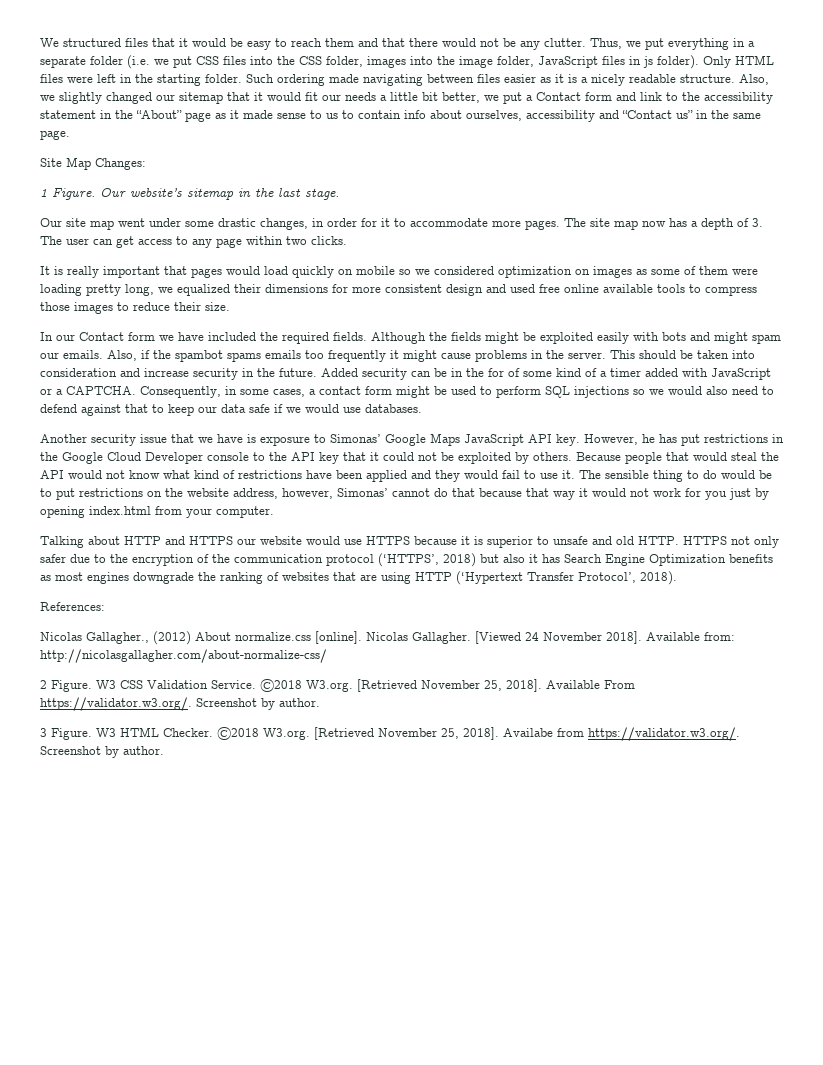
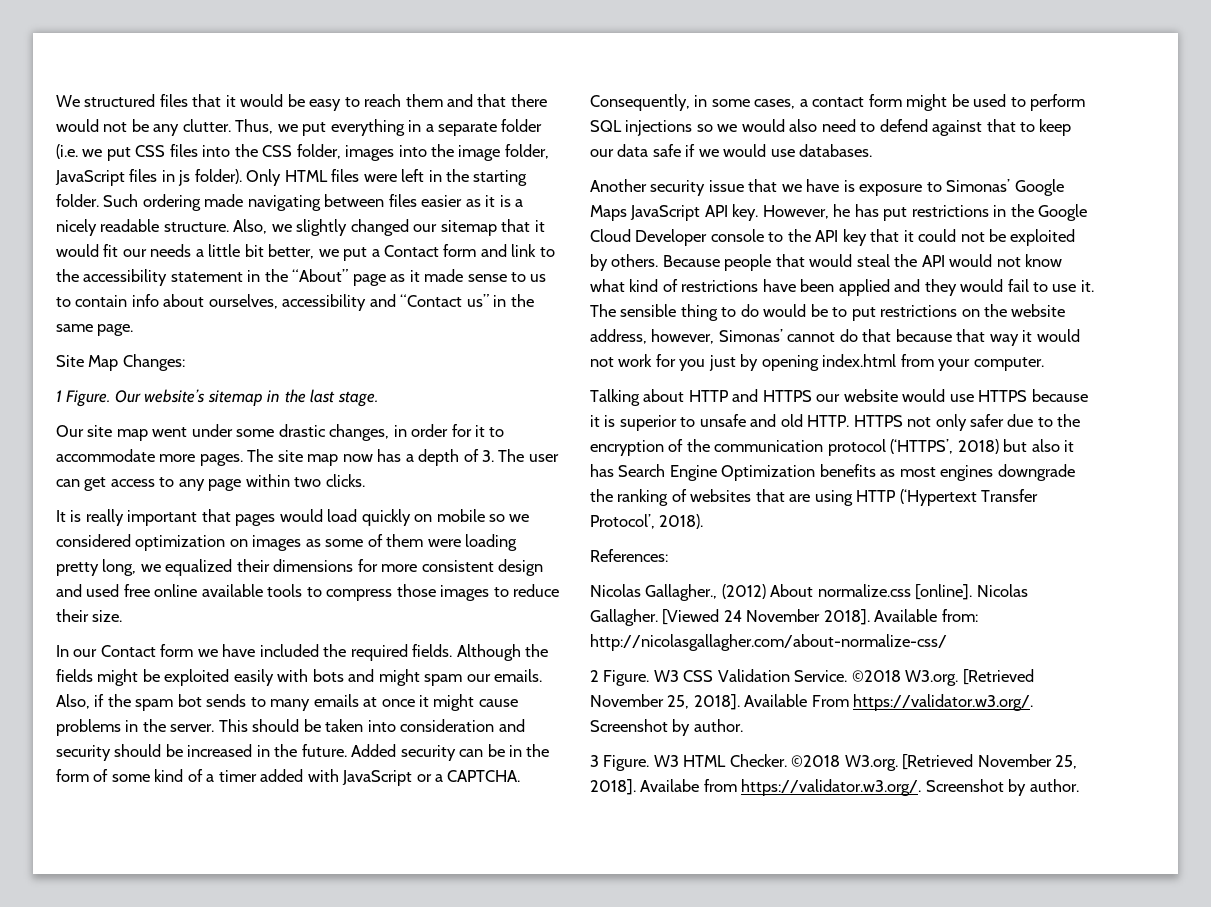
[175,350,386,362] spambot spams emails too frequently -> [135,694,415,711] spam bot sends to many emails at once
[144,368,238,380] increase security -> [56,744,253,761] security should be increased
[488,368,504,377] for -> [56,769,89,782] form

